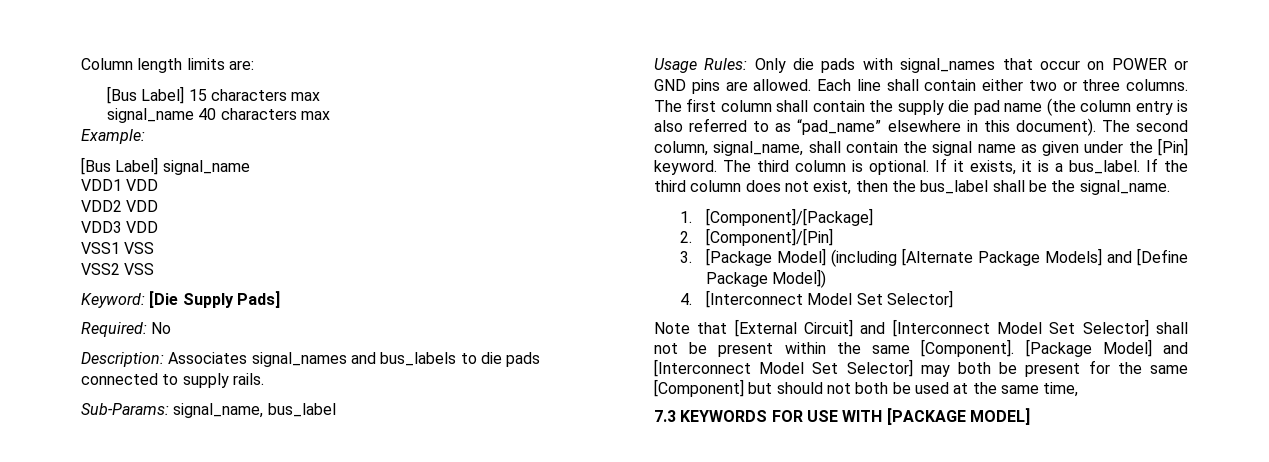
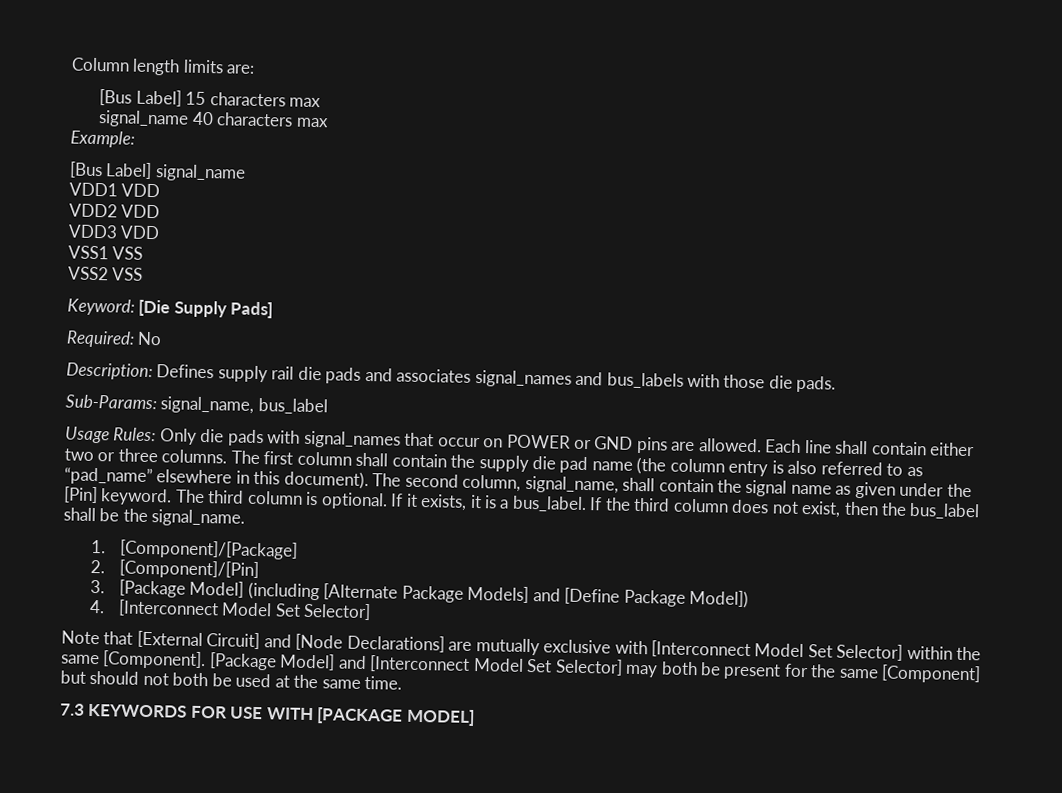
[168,352,541,367] [81,373,264,388] Associates signal_names and bus_labels to die pads connected to supply rails. -> [156,364,837,393] Defines supply rail die pads and associates signal_names and bus_labels with those die pads.
[892,319,1188,337] [654,342,774,357] [Interconnect Model Set Selector] shall not be present -> [295,633,904,661] [Node Declarations] are mutually exclusive with [Interconnect Model Set Selector]
[1043,382,1079,397] time, -> [364,676,403,690] time.

